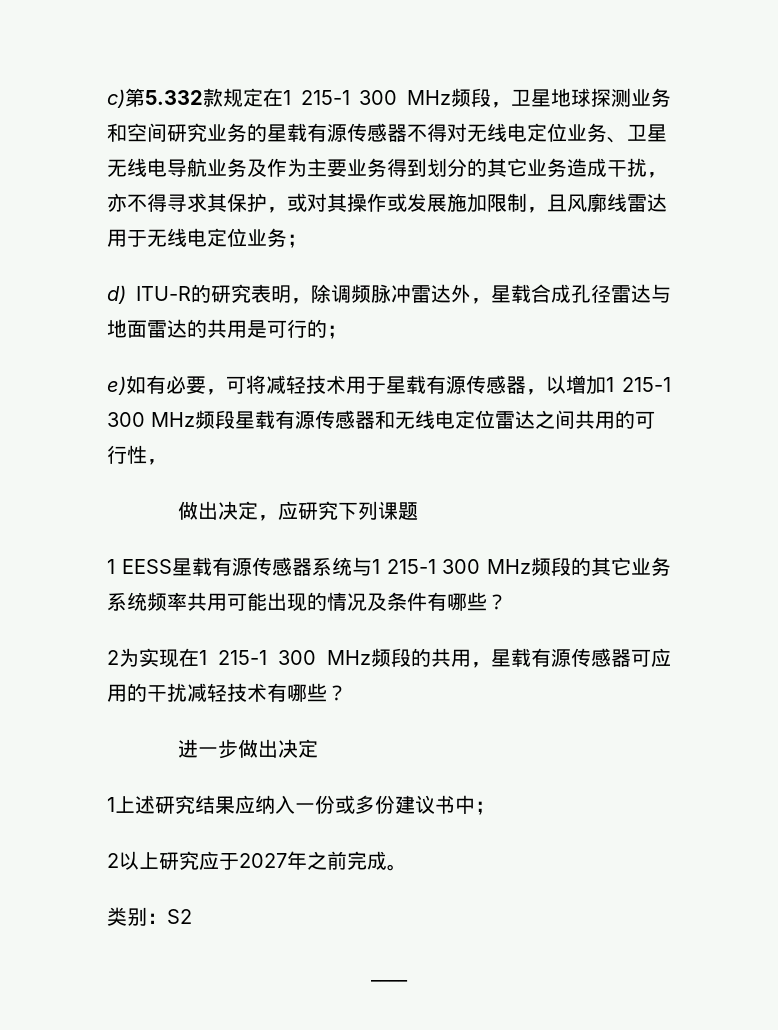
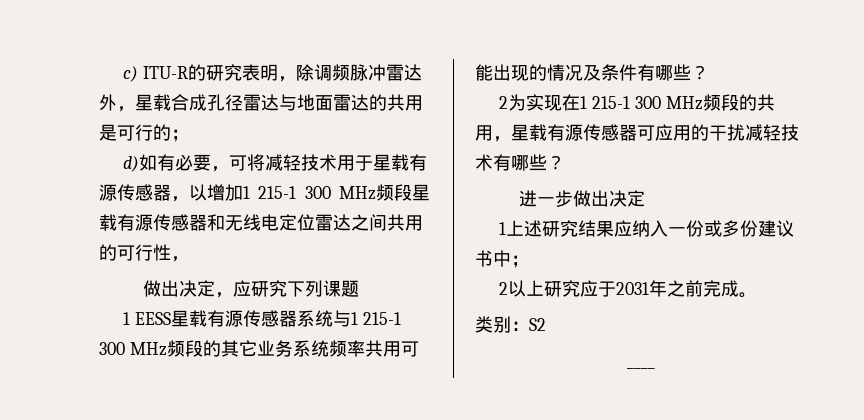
[125,88,671,108] [107,123,667,143] [107,158,667,178] [107,193,667,213] [107,228,307,248] [107,285,126,304] 第5.332款规定在1 215-1 300 MHz频段，卫星地球探测业务和空间研究业务的星载有源传感器不得对无线电定位业务、卫星无线电导航业务及作为主要业务得到划分的其它业务造成干扰，亦不得寻求其保护，或对其操作或发展施加限制，且风廓线雷达用于无线电定位业务； // d) -> (139, 74) none
[107,376,126,395] e) -> [123,156,140,172] d)
[239,853,287,868] 2027 -> [616,282,650,295] 2031

